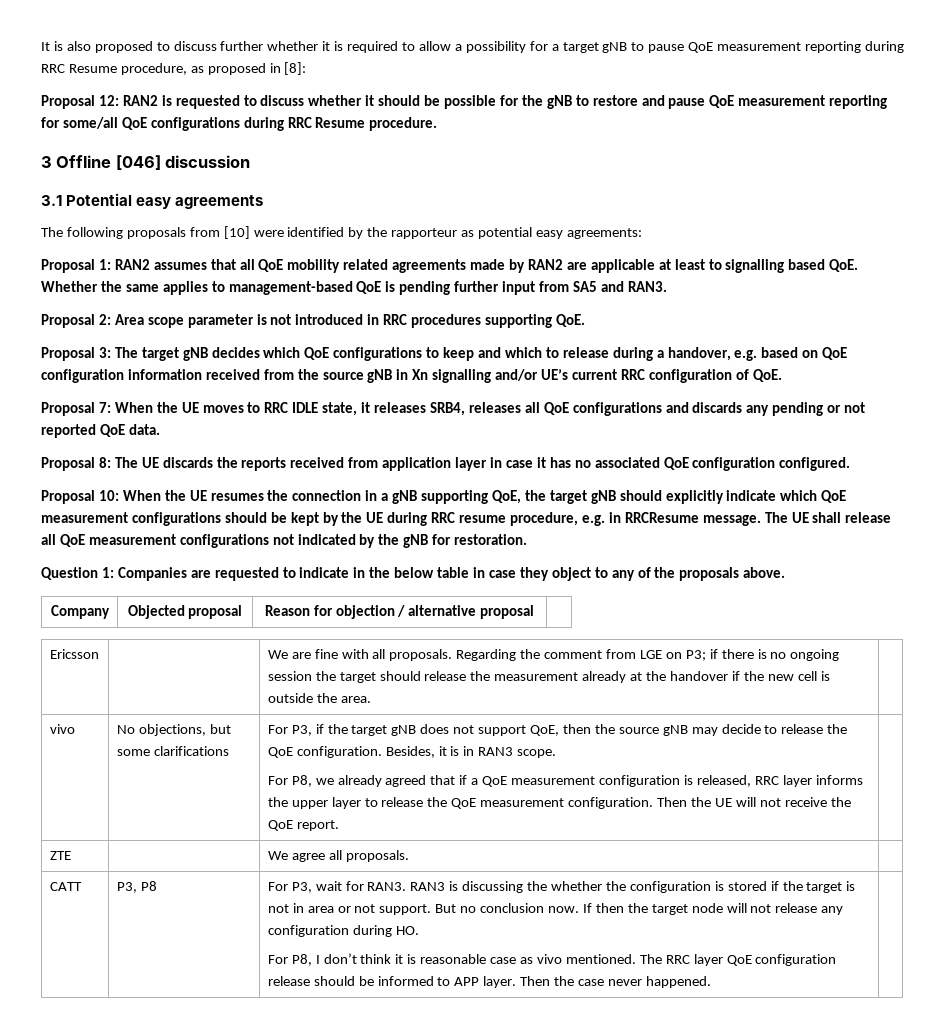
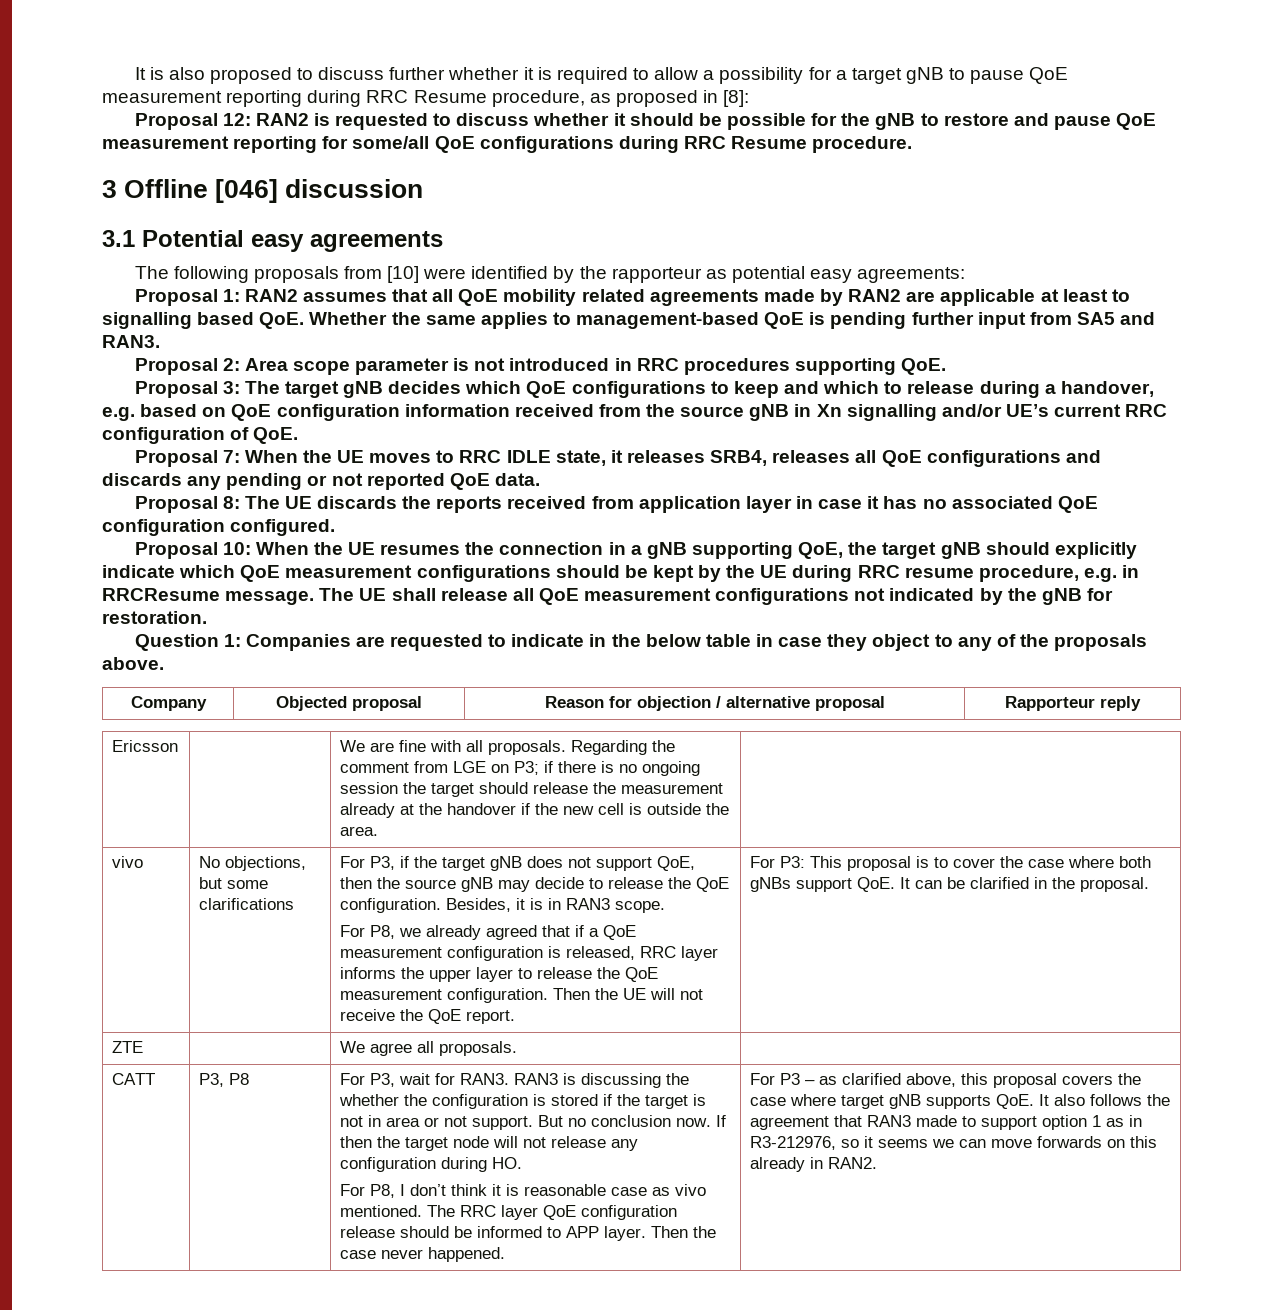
(535, 612) none -> [1005,696,1141,711] Rapporteur reply
(339, 825) none -> [750,856,1152,871] [750,877,1150,892] For P3: This proposal is to cover the case where both gNBs support QoE. It can be clarified in the proposal.
(711, 982) none -> [750,1073,1142,1088] [750,1094,1171,1109] [750,1115,1143,1130] [750,1136,1158,1150] [750,1157,878,1172] For P3 – as clarified above, this proposal covers the case where target gNB supports QoE. It also follows the agreement that RAN3 made to support option 1 as in R3-212976, so it seems we can move forwards on this already in RAN2.

